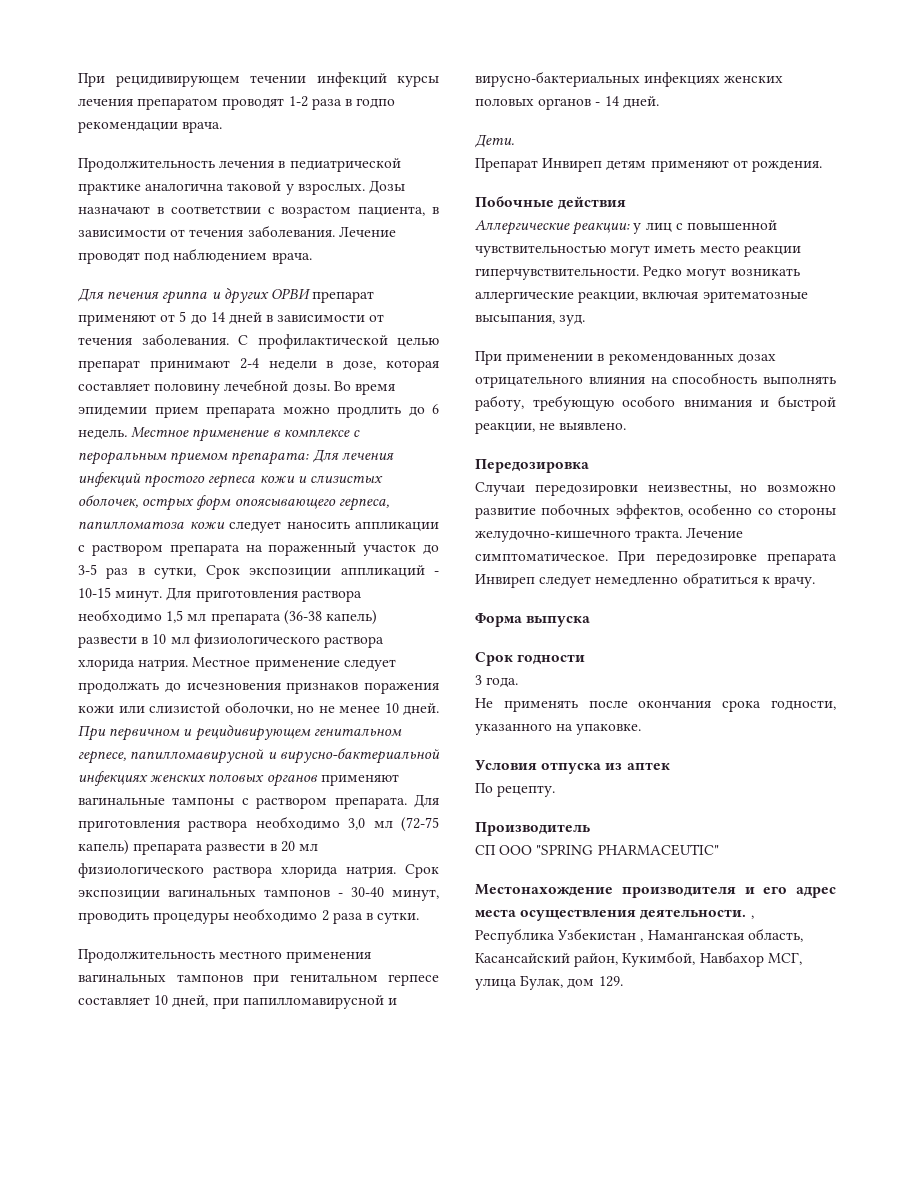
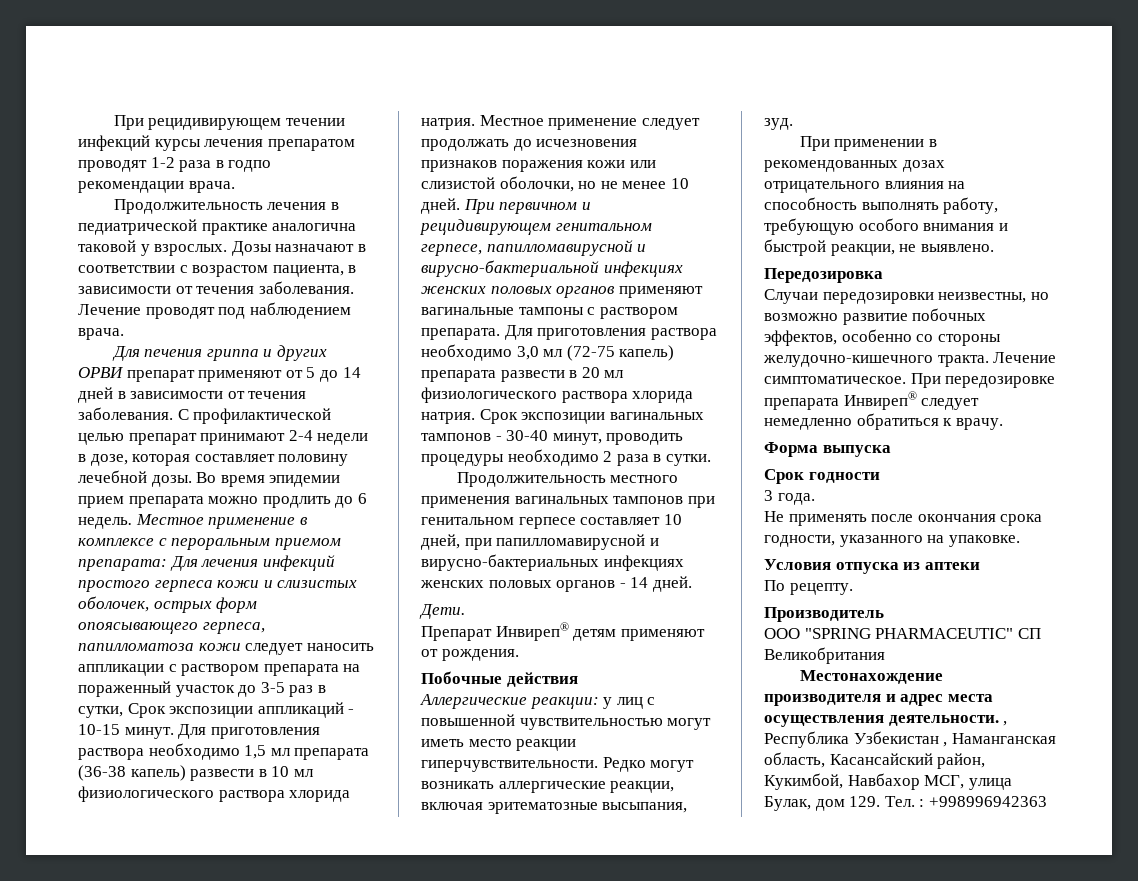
[542,158,603,172] Инвиреп -> [495,622,569,641] Инвиреп®
[475,574,535,588] Инвиреп -> [843,391,917,410] Инвиреп®
[626,762,670,770] аптек -> [924,562,980,570] аптеки
[475,845,496,855] СП -> (884, 614) none
(719, 850) none -> [1017,628,1041,639] [764,647,885,664] CП Великобритания
[763,886,788,894] его -> (896, 698) none
(623, 981) none -> [884,796,1047,807] Тел. : +998996942363

